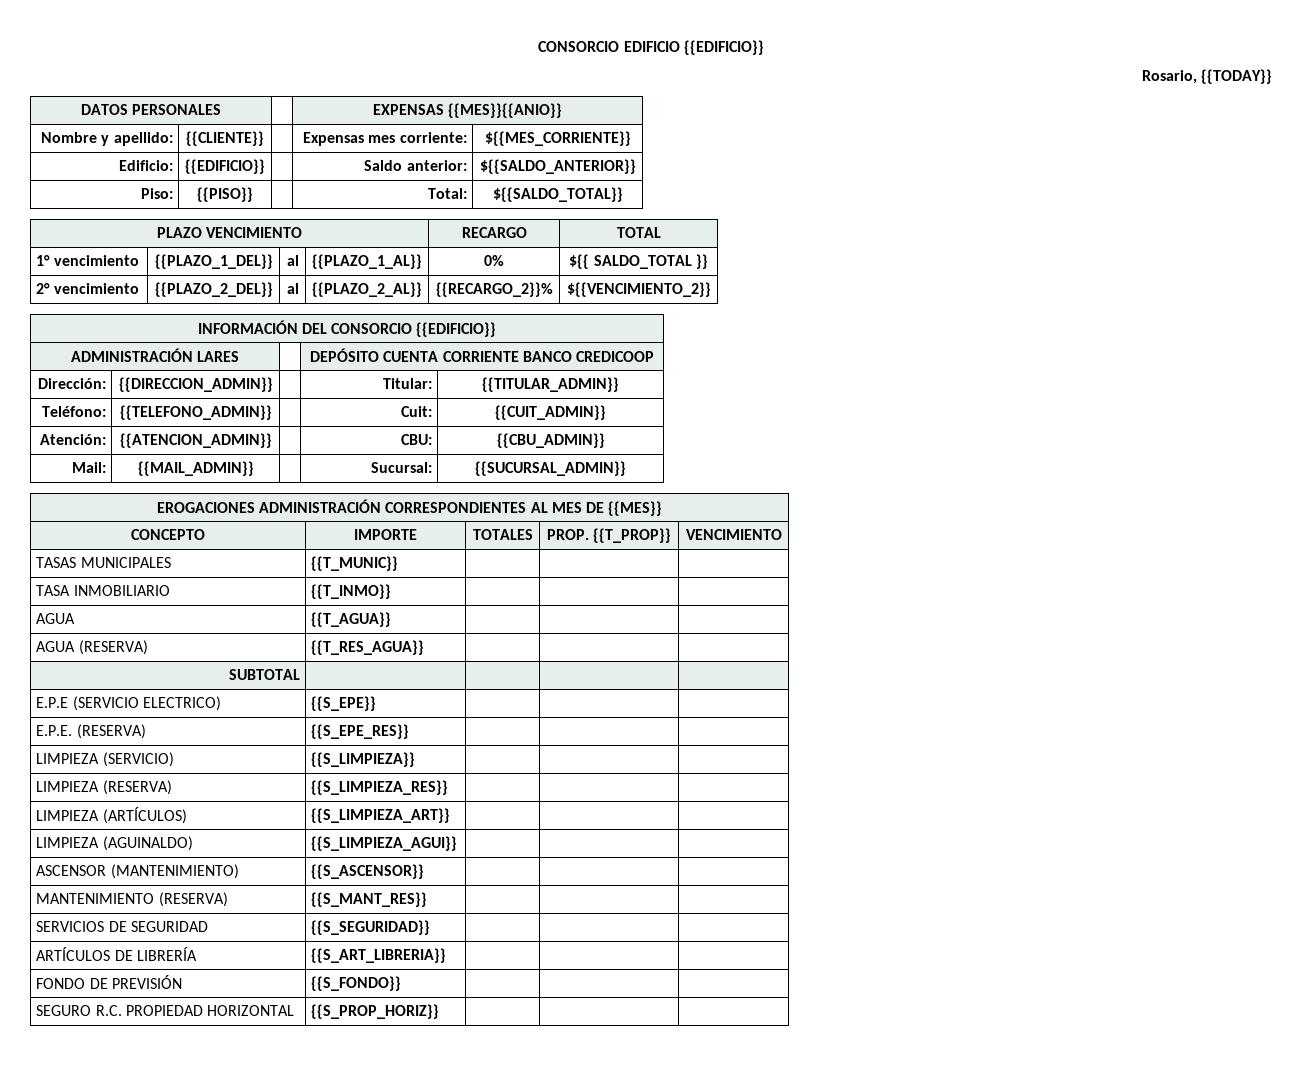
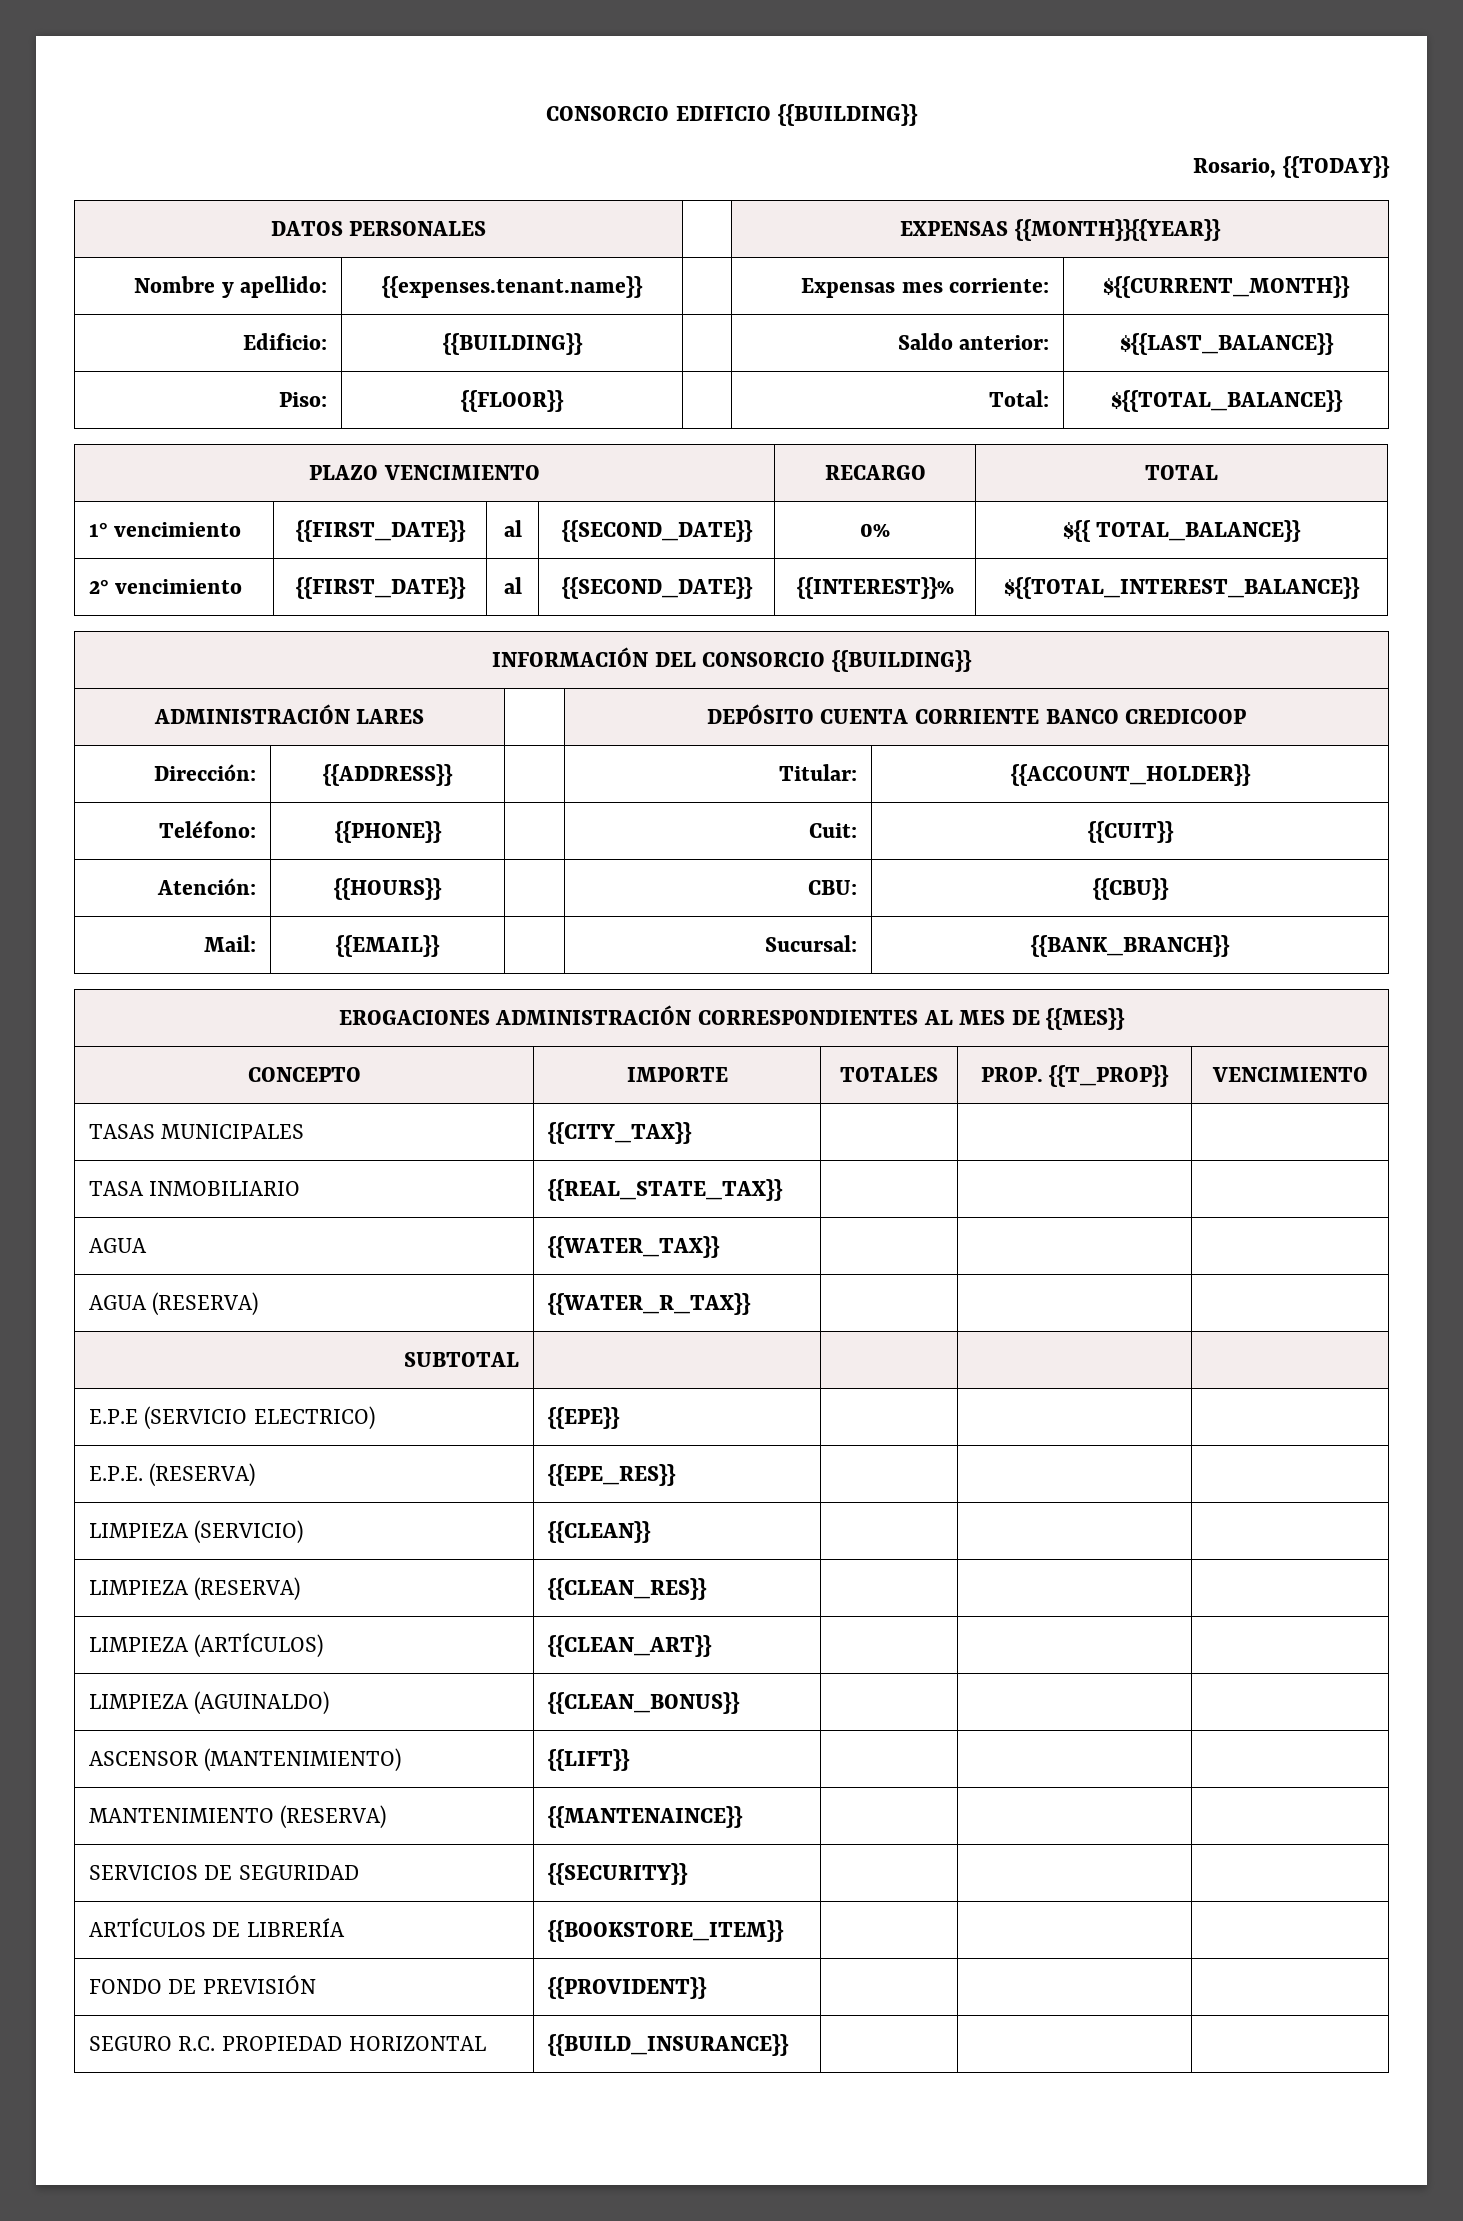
[683,40,764,55] {{EDIFICIO}} -> [777,104,918,126] {{BUILDING}}
[448,103,563,118] {{MES}}{{ANIO}} -> [1014,219,1221,241] {{MONTH}}{{YEAR}}
[186,131,264,146] {{CLIENTE}} -> [382,276,643,298] {{expenses.tenant.name}}
[484,131,631,146] ${{MES_CORRIENTE}} -> [1103,276,1350,298] ${{CURRENT_MONTH}}
[185,159,265,174] {{EDIFICIO}} -> [442,333,583,355] {{BUILDING}}
[479,159,636,174] ${{SALDO_ANTERIOR}} -> [1119,333,1334,355] ${{LAST_BALANCE}}
[197,187,253,202] {{PISO}} -> [461,390,564,412] {{FLOOR}}
[492,187,623,202] ${{SALDO_TOTAL}} -> [1110,390,1343,412] ${{TOTAL_BALANCE}}
[154,254,273,269] [286,255,299,266] [312,254,422,269] {{PLAZO_1_DEL}} | al | {{PLAZO_1_AL}} -> [295,520,466,542] [503,520,522,537] [561,520,753,542] {{FIRST_DATE}} | al | {{SECOND_DATE}}
[593,254,708,269] SALDO_TOTAL }} -> [1096,520,1302,542] TOTAL_BALANCE}}
[154,282,273,297] [286,283,299,294] [312,282,422,297] [435,282,553,297] [566,282,711,297] {{PLAZO_2_DEL}} | al | {{PLAZO_2_AL}} | {{RECARGO_2}}% | ${{VENCIMIENTO_2}} -> [295,577,466,599] [503,577,522,594] [561,577,753,599] [796,577,954,599] [1004,577,1360,599] {{FIRST_DATE}} | al | {{SECOND_DATE}} | {{INTEREST}}% | ${{TOTAL_INTEREST_BALANCE}}
[416,322,497,337] {{EDIFICIO}} -> [831,650,972,672] {{BUILDING}}
[118,377,273,392] {{DIRECCION_ADMIN}} -> [323,764,453,786] {{ADDRESS}}
[482,377,619,392] {{TITULAR_ADMIN}} -> [1010,764,1251,786] {{ACCOUNT_HOLDER}}
[119,405,272,420] {{TELEFONO_ADMIN}} -> [334,821,442,843] {{PHONE}}
[495,405,606,420] {{CUIT_ADMIN}} -> [1087,821,1174,843] {{CUIT}}
[119,433,272,448] {{ATENCION_ADMIN}} -> [334,878,442,900] {{HOURS}}
[496,433,605,448] {{CBU_ADMIN}} -> [1092,878,1169,900] {{CBU}}
[137,461,254,476] {{MAIL_ADMIN}} -> [336,935,440,957] {{EMAIL}}
[475,461,626,476] {{SUCURSAL_ADMIN}} -> [1031,935,1230,957] {{BANK_BRANCH}}
[311,556,399,571] {{T_MUNIC}} -> [547,1122,692,1144] {{CITY_TAX}}
[311,584,392,599] {{T_INMO}} -> [547,1179,783,1201] {{REAL_STATE_TAX}}
[311,612,392,627] {{T_AGUA}} -> [547,1236,720,1258] {{WATER_TAX}}
[311,640,425,655] {{T_RES_AGUA}} -> [547,1293,751,1315] {{WATER_R_TAX}}
[311,696,377,711] {{S_EPE}} -> [547,1407,620,1429] {{EPE}}
[311,724,410,739] {{S_EPE_RES}} -> [547,1464,676,1486] {{EPE_RES}}
[311,752,416,767] {{S_LIMPIEZA}} -> [547,1521,651,1543] {{CLEAN}}
[311,780,449,795] {{S_LIMPIEZA_RES}} -> [547,1578,707,1600] {{CLEAN_RES}}
[311,808,451,823] {{S_LIMPIEZA_ART}} -> [547,1635,712,1657] {{CLEAN_ART}}
[311,836,458,851] {{S_LIMPIEZA_AGUI}} -> [547,1692,740,1714] {{CLEAN_BONUS}}
[311,864,425,879] {{S_ASCENSOR}} -> [547,1749,630,1771] {{LIFT}}
[311,892,428,907] {{S_MANT_RES}} -> [547,1806,743,1828] {{MANTENAINCE}}
[311,920,431,935] {{S_SEGURIDAD}} -> [547,1863,688,1885] {{SECURITY}}
[311,948,447,963] {{S_ART_LIBRERIA}} -> [547,1920,784,1942] {{BOOKSTORE_ITEM}}
[311,976,402,991] {{S_FONDO}} -> [547,1977,707,1999] {{PROVIDENT}}
[311,1004,440,1019] {{S_PROP_HORIZ}} -> [547,2034,789,2056] {{BUILD_INSURANCE}}

